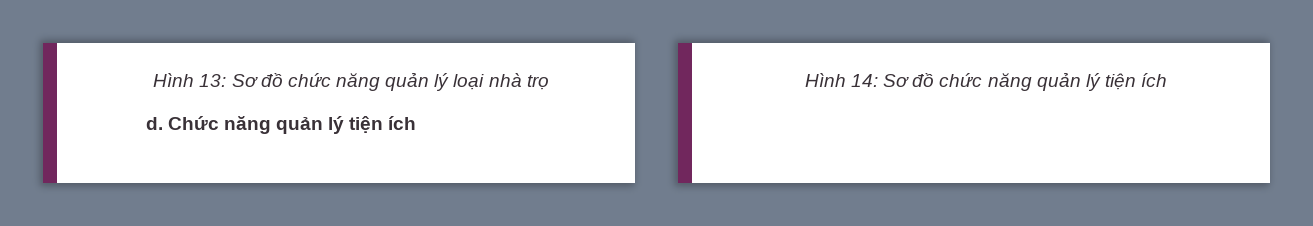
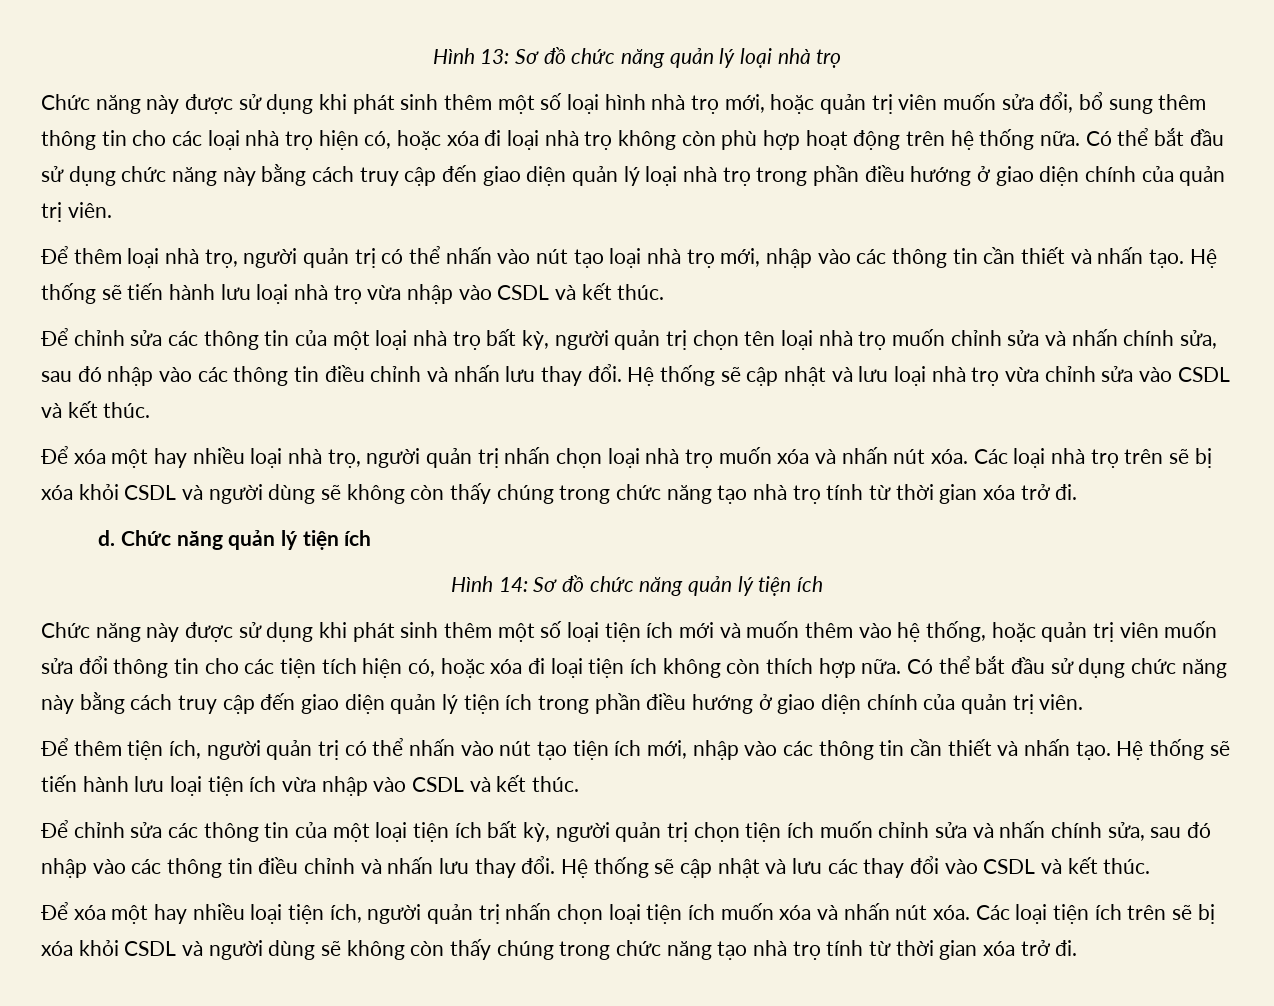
(549, 82) none -> [41,92,1207,114] [41,128,1224,150] [41,164,1226,186] [41,202,112,222] [41,246,1217,268] [41,283,665,304] [41,328,1218,350] [41,364,1230,386] [41,401,151,418] [41,446,1212,468] [41,483,1078,504] // Chức năng này được sử dụng khi phát sinh thêm một số loại hình nhà trọ mới, hoặc quản trị viên muốn sửa đổi, bổ sung thêm thông tin cho các loại nhà trọ hiện có, hoặc xóa đi loại nhà trọ không còn phù hợp hoạt động trên hệ thống nữa. Có thể bắt đầu sử dụng chức năng này bằng cách truy cập đến giao diện quản lý loại nhà trọ trong phần điều hướng ở giao diện chính của quản trị viên. // Để thêm loại nhà trọ, người quản trị có thể nhấn vào nút tạo loại nhà trọ mới, nhập vào các thông tin cần thiết và nhấn tạo. Hệ thống sẽ tiến hành lưu loại nhà trọ vừa nhập vào CSDL và kết thúc. // Để chỉnh sửa các thông tin của một loại nhà trọ bất kỳ, người quản trị chọn tên loại nhà trọ muốn chỉnh sửa và nhấn chính sửa, sau đó nhập vào các thông tin điều chỉnh và nhấn lưu thay đổi. Hệ thống sẽ cập nhật và lưu loại nhà trọ vừa chỉnh sửa vào CSDL và kết thúc. // Để xóa một hay nhiều loại nhà trọ, người quản trị nhấn chọn loại nhà trọ muốn xóa và nhấn nút xóa. Các loại nhà trọ trên sẽ bị xóa khỏi CSDL và người dùng sẽ không còn thấy chúng trong chức năng tạo nhà trọ tính từ thời gian xóa trở đi.
(1168, 80) none -> [41,621,1218,642] [41,656,1227,678] [41,692,1084,714] [41,738,1230,760] [41,775,580,796] [41,820,1212,842] [41,856,1151,878] [41,902,1215,924] [41,939,1078,960] // Chức năng này được sử dụng khi phát sinh thêm một số loại tiện ích mới và muốn thêm vào hệ thống, hoặc quản trị viên muốn sửa đổi thông tin cho các tiện tích hiện có, hoặc xóa đi loại tiện ích không còn thích hợp nữa. Có thể bắt đầu sử dụng chức năng này bằng cách truy cập đến giao diện quản lý tiện ích trong phần điều hướng ở giao diện chính của quản trị viên. // Để thêm tiện ích, người quản trị có thể nhấn vào nút tạo tiện ích mới, nhập vào các thông tin cần thiết và nhấn tạo. Hệ thống sẽ tiến hành lưu loại tiện ích vừa nhập vào CSDL và kết thúc. // Để chỉnh sửa các thông tin của một loại tiện ích bất kỳ, người quản trị chọn tiện ích muốn chỉnh sửa và nhấn chính sửa, sau đó nhập vào các thông tin điều chỉnh và nhấn lưu thay đổi. Hệ thống sẽ cập nhật và lưu các thay đổi vào CSDL và kết thúc. // Để xóa một hay nhiều loại tiện ích, người quản trị nhấn chọn loại tiện ích muốn xóa và nhấn nút xóa. Các loại tiện ích trên sẽ bị xóa khỏi CSDL và người dùng sẽ không còn thấy chúng trong chức năng tạo nhà trọ tính từ thời gian xóa trở đi.

